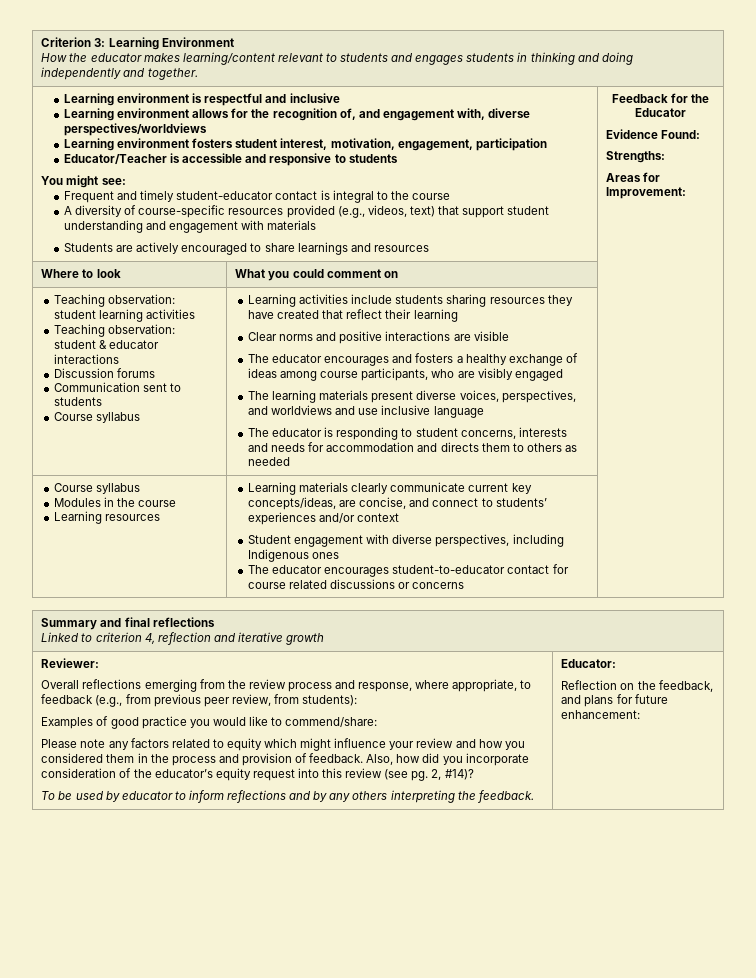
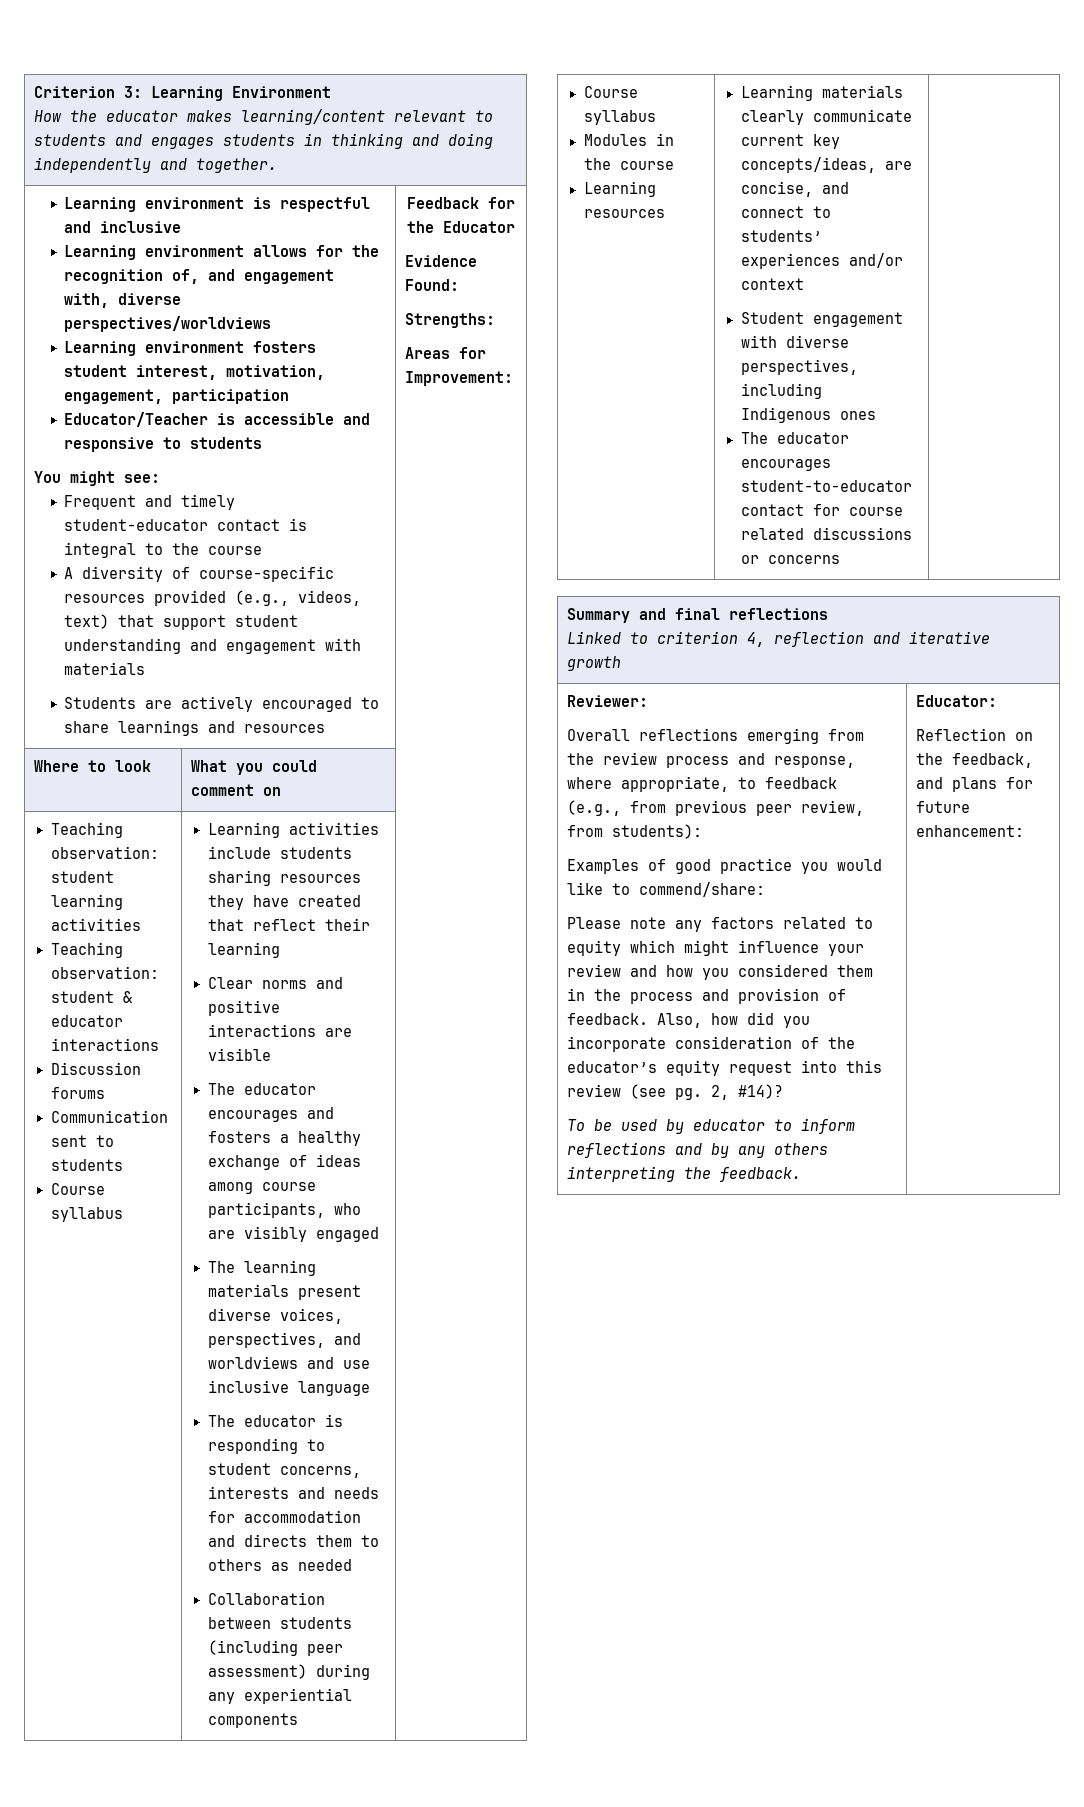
(290, 461) none -> [207,1592,325,1605] [207,1617,352,1629] [207,1640,343,1656] [207,1664,370,1680] [207,1688,352,1704] [207,1713,298,1728] // Collaboration between students (including peer assessment) during any experiential components

